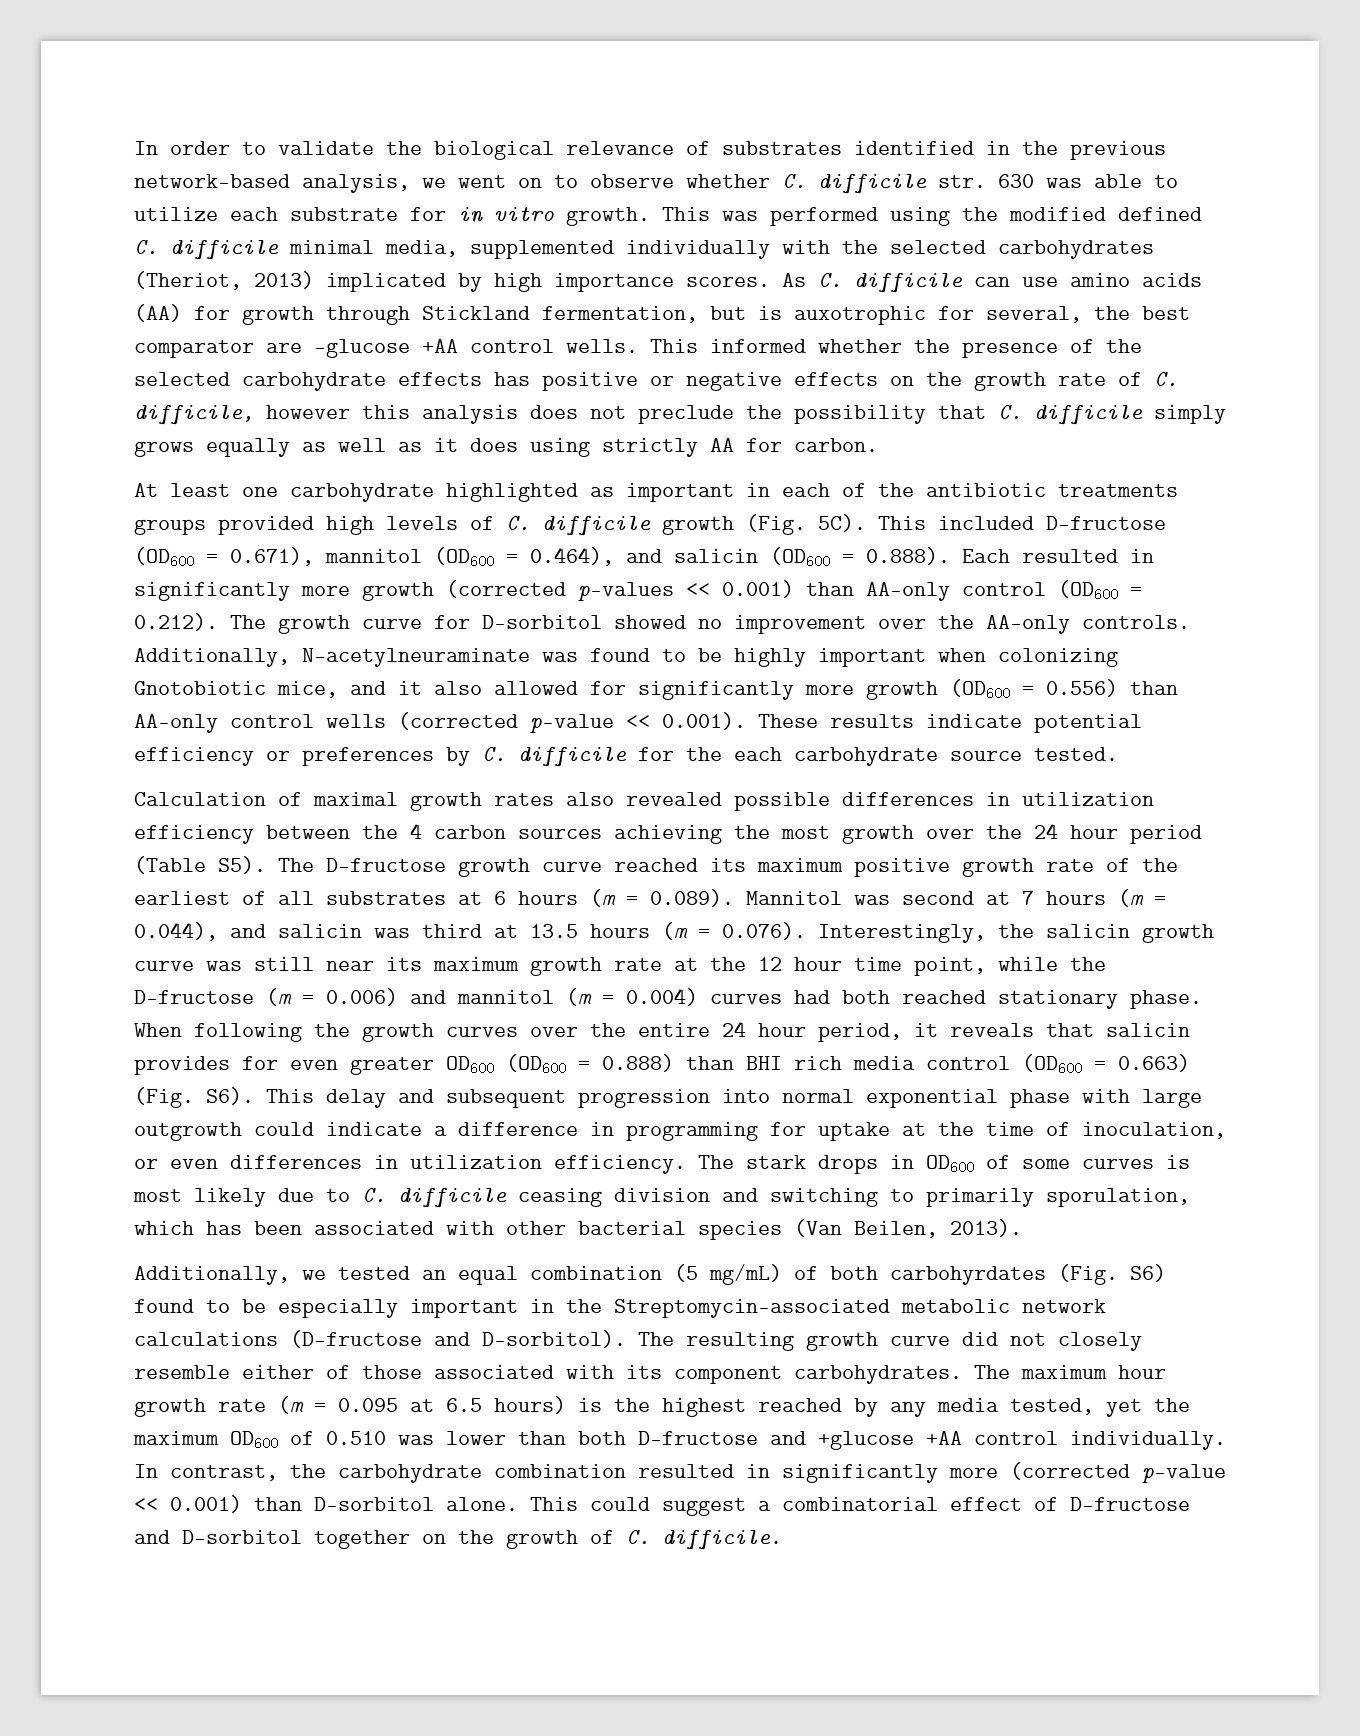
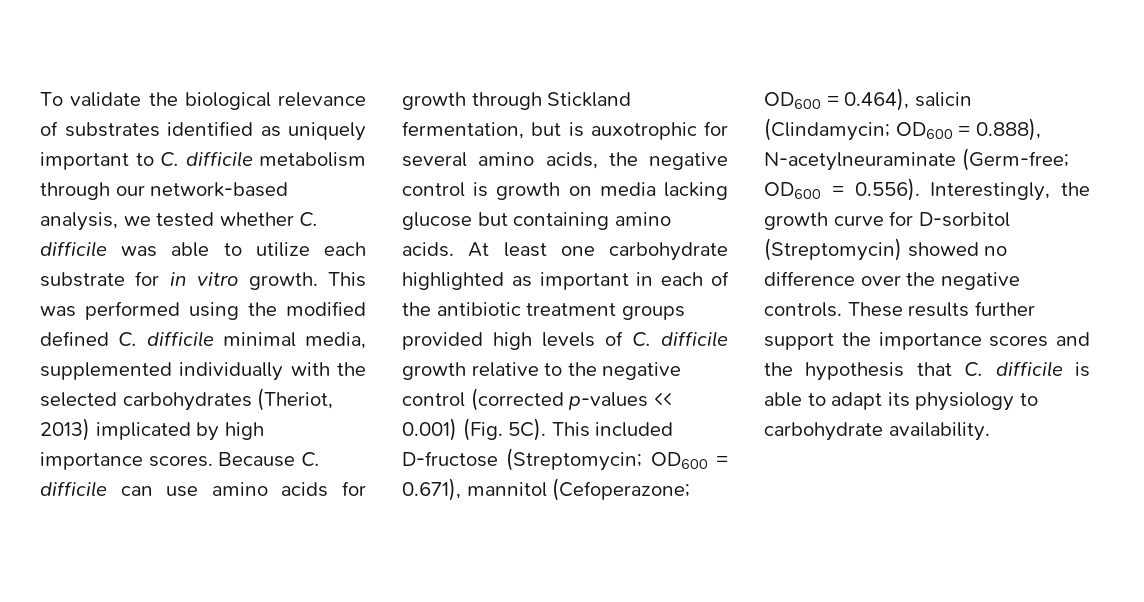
[134,141,266,155] In order to -> [40,92,63,106] To
[986,141,1166,160] [134,174,674,193] in the previous network-based analysis, we went on to observe -> [260,122,366,141] [40,151,366,170] [40,182,289,200] [40,212,215,231] as uniquely important to C. difficile metabolism through our network-based analysis, we tested
[938,174,1034,188] str. 630 -> (107, 249) none
[782,273,806,287] As -> [218,452,296,467] Because
[134,304,182,322] (AA) -> (329, 489) none
[986,306,1190,323] [134,339,1142,358] [134,372,1178,391] [134,405,1226,425] [134,438,878,457] several, the best comparator are -glucose +AA control wells. This informed whether the presence of the selected carbohydrate effects has positive or negative effects on the growth rate of C. difficile, however this analysis does not preclude the possibility that C. difficile simply grows equally as well as it does using strictly AA for carbon. // -> [402,152,728,170] [402,182,728,200] [402,212,671,230] [402,242,454,257] several amino acids, the negative control is growth on media lacking glucose but containing amino acids.
[1058,484,1178,497] treatments -> [526,303,617,316] treatment
(734, 525) none -> [471,362,682,380] [402,388,672,411] [402,418,457,441] relative to the negative control (corrected p-values << 0.001)
[134,547,194,568] (OD600 -> [506,448,708,471] (Streptomycin; OD600
[434,547,1154,568] [134,580,1142,601] [134,613,266,631] (OD600 = 0.464), and salicin (OD600 = 0.888). Each resulted in significantly more growth (corrected p-values << 0.001) than AA-only control (OD600 = 0.212). The -> [552,478,691,501] [764,88,972,111] [764,118,1041,141] [764,148,1069,171] [764,178,1090,201] (Cefoperazone; OD600 = 0.464), salicin (Clindamycin; OD600 = 0.888), N-acetylneuraminate (Germ-free; OD600 = 0.556). Interestingly, the
(602, 622) none -> [764,238,902,261] (Streptomycin)
[734,615,1190,634] [134,648,1118,667] [134,679,1178,700] [134,712,1142,733] [134,747,1118,767] [134,792,1154,811] [134,823,1202,844] [134,856,1178,877] [134,889,1166,907] [134,922,1214,943] [134,957,1106,976] [134,988,1202,1009] [134,1021,1190,1042] [134,1054,1190,1075] [134,1087,1202,1108] [134,1122,1226,1141] [134,1155,1190,1174] [133,1188,1190,1208] [134,1219,1022,1240] [134,1264,1166,1285] [134,1299,1106,1318] [134,1330,1142,1351] [134,1365,1166,1384] [134,1396,1190,1417] [133,1431,1226,1450] [134,1462,1226,1483] [134,1495,1190,1516] [134,1530,782,1550] improvement over the AA-only controls. Additionally, N-acetylneuraminate was found to be highly important when colonizing Gnotobiotic mice, and it also allowed for significantly more growth (OD600 = 0.556) than AA-only control wells (corrected p-value << 0.001). These results indicate potential efficiency or preferences by C. difficile for the each carbohydrate source tested. // Calculation of maximal growth rates also revealed possible differences in utilization efficiency between the 4 carbon sources achieving the most growth over the 24 hour period (Table S5). The D-fructose growth curve reached its maximum positive growth rate of the earliest of all substrates at 6 hours (m = 0.089). Mannitol was second at 7 hours (m = 0.044), and salicin was third at 13.5 hours (m = 0.076). Interestingly, the salicin growth curve was still near its maximum growth rate at the 12 hour time point, while the D-fructose (m = 0.006) and mannitol (m = 0.004) curves had both reached stationary phase. When following the growth curves over the entire 24 hour period, it reveals that salicin provides for even greater OD600 (OD600 = 0.888) than BHI rich media control (OD600 = 0.663) (Fig. S6). This delay and subsequent progression into normal exponential phase with large outgrowth could indicate a difference in programming for uptake at the time of inoculation, or even differences in utilization efficiency. The stark drops in OD600 of some curves is most likely due to C. difficile ceasing division and switching to primarily sporulation, which has been associated with other bacterial species (Van Beilen, 2013). // Additionally, we tested an equal combination (5 mg/mL) of both carbohyrdates (Fig. S6) found to be especially important in the Streptomycin-associated metabolic network calculations (D-fructose and D-sorbitol). The resulting growth curve did not closely resemble either of those associated with its component carbohydrates. The maximum hour growth rate (m = 0.095 at 6.5 hours) is the highest reached by any media tested, yet the maximum OD600 of 0.510 was lower than both D-fructose and +glucose +AA control individually. In contrast, the carbohydrate combination resulted in significantly more (corrected p-value << 0.001) than D-sorbitol alone. This could suggest a combinatorial effect of D-fructose and D-sorbitol together on the growth of C. difficile. -> [764,271,1020,290] [764,301,1035,317] [764,332,1090,350] [764,361,1090,381] [764,392,1038,411] [764,422,990,441] difference over the negative controls. These results further support the importance scores and the hypothesis that C. difficile is able to adapt its physiology to carbohydrate availability.

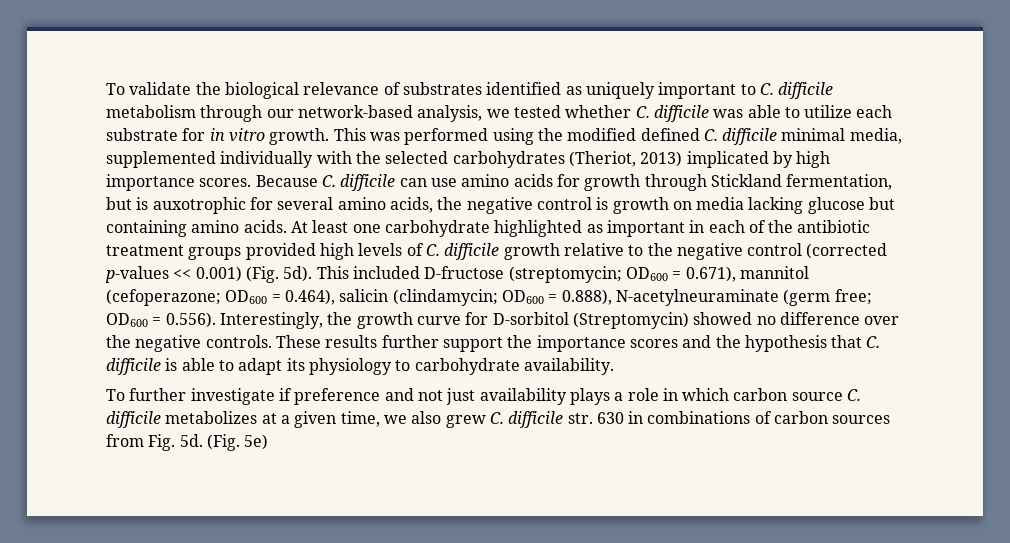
[508,418,547,441] 5C). -> [283,266,313,282] 5d).
[506,448,643,471] (Streptomycin; -> [508,266,622,283] (streptomycin;
[552,478,691,501] (Cefoperazone; -> [106,289,221,306] (cefoperazone;
[764,118,890,141] (Clindamycin; -> [392,289,498,306] (clindamycin;
[961,148,1069,171] (Germ-free; -> [783,289,872,306] (germ free;
(990, 431) none -> [106,388,862,405] [106,411,891,428] [106,434,269,451] // To further investigate if preference and not just availability plays a role in which carbon source C. difficile metabolizes at a given time, we also grew C. difficile str. 630 in combinations of carbon sources from Fig. 5d. (Fig. 5e)

